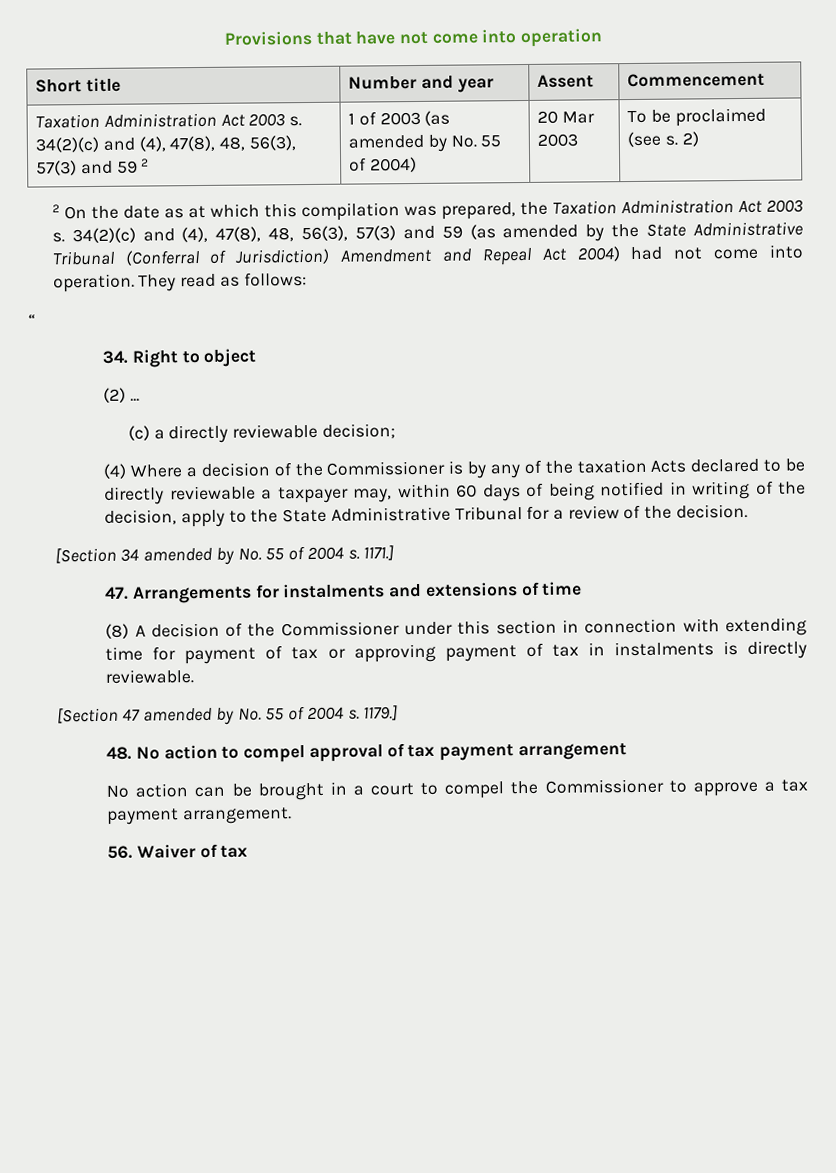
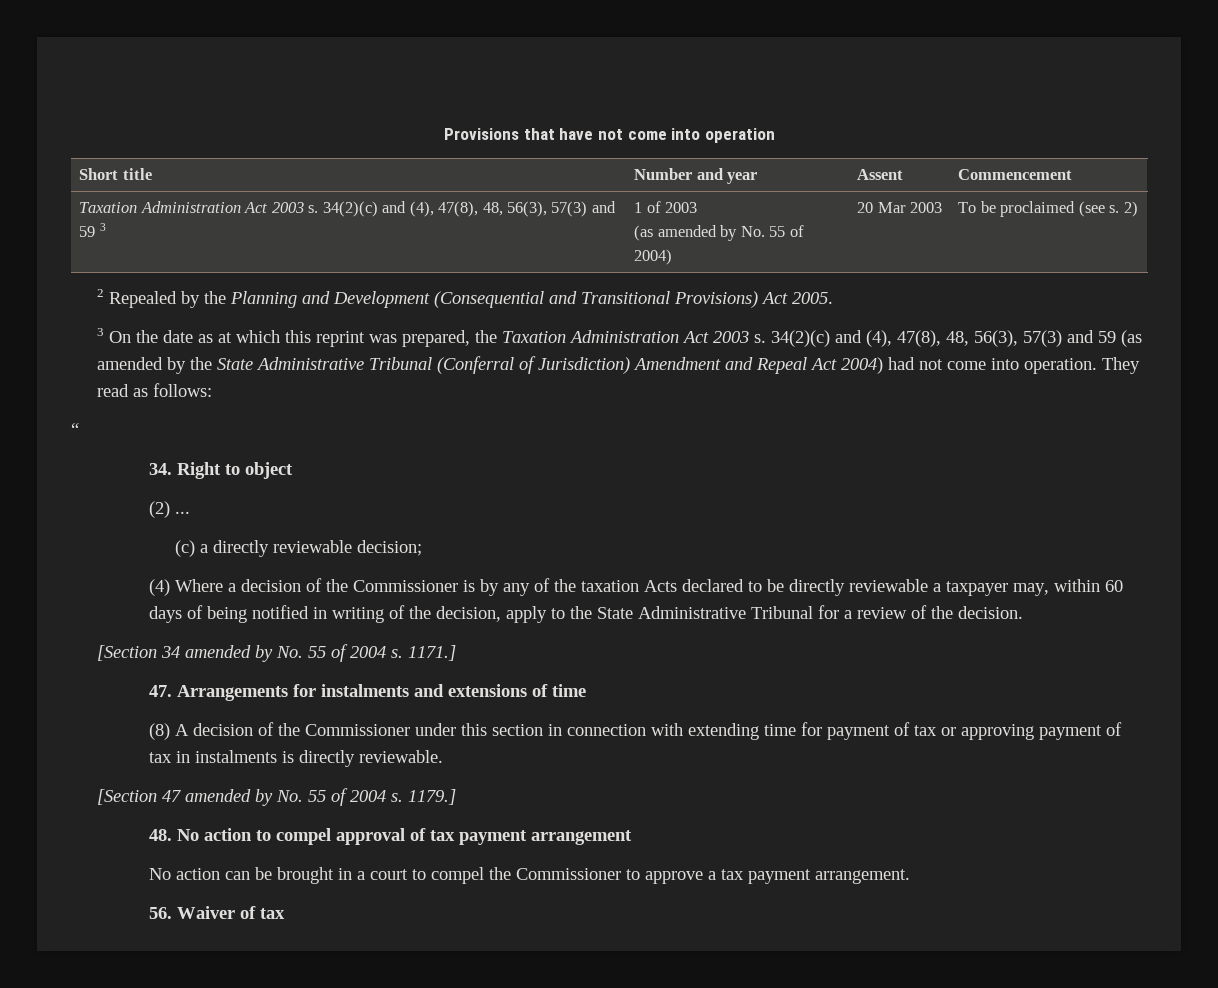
[141,158,150,167] 2 -> [99,223,106,231] 3
(421, 118) none -> (698, 207) //
(60, 208) none -> [109,291,834,308] [97,328,105,336] Repealed by the Planning and Development (Consequential and Transitional Provisions) Act 2005. // 3
[300,202,400,222] compilation -> [316,331,366,347] reprint

